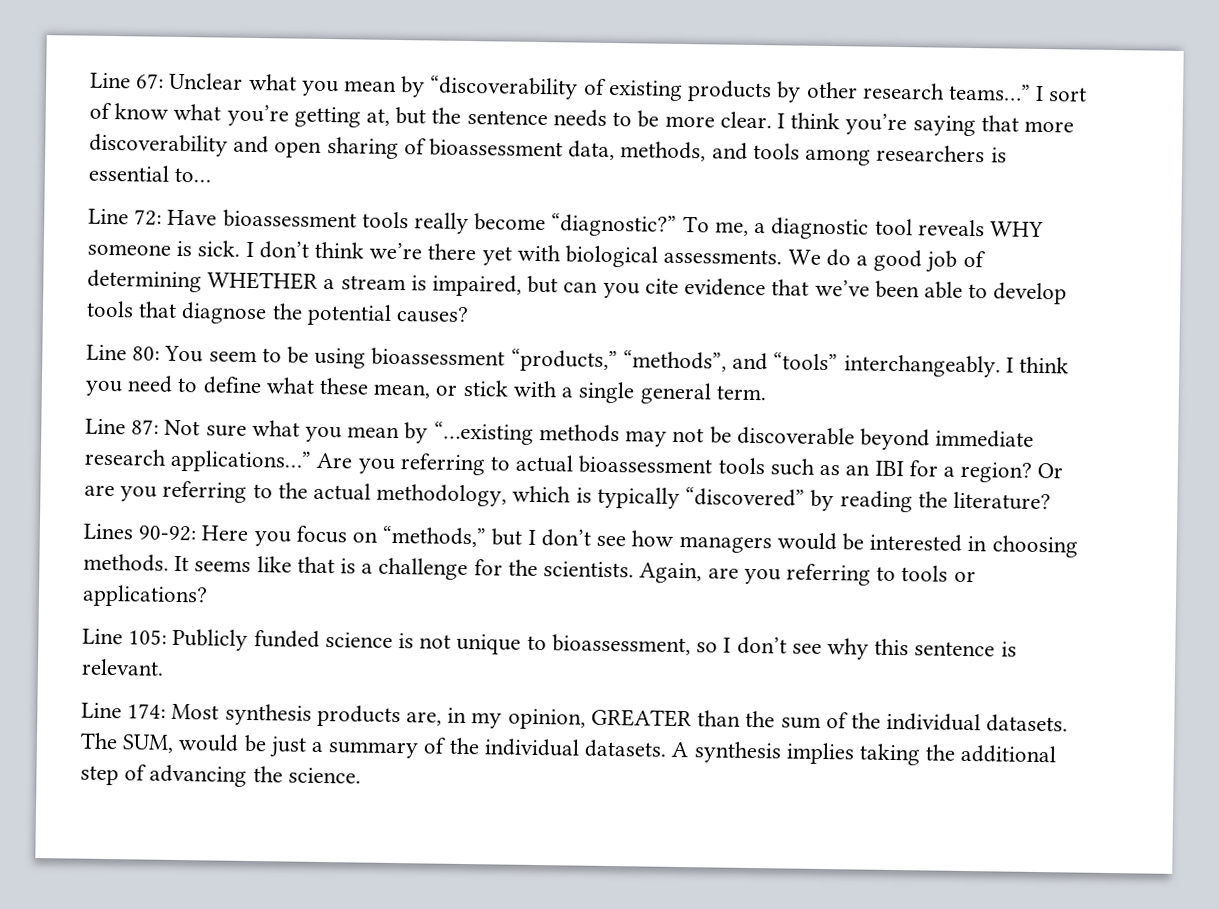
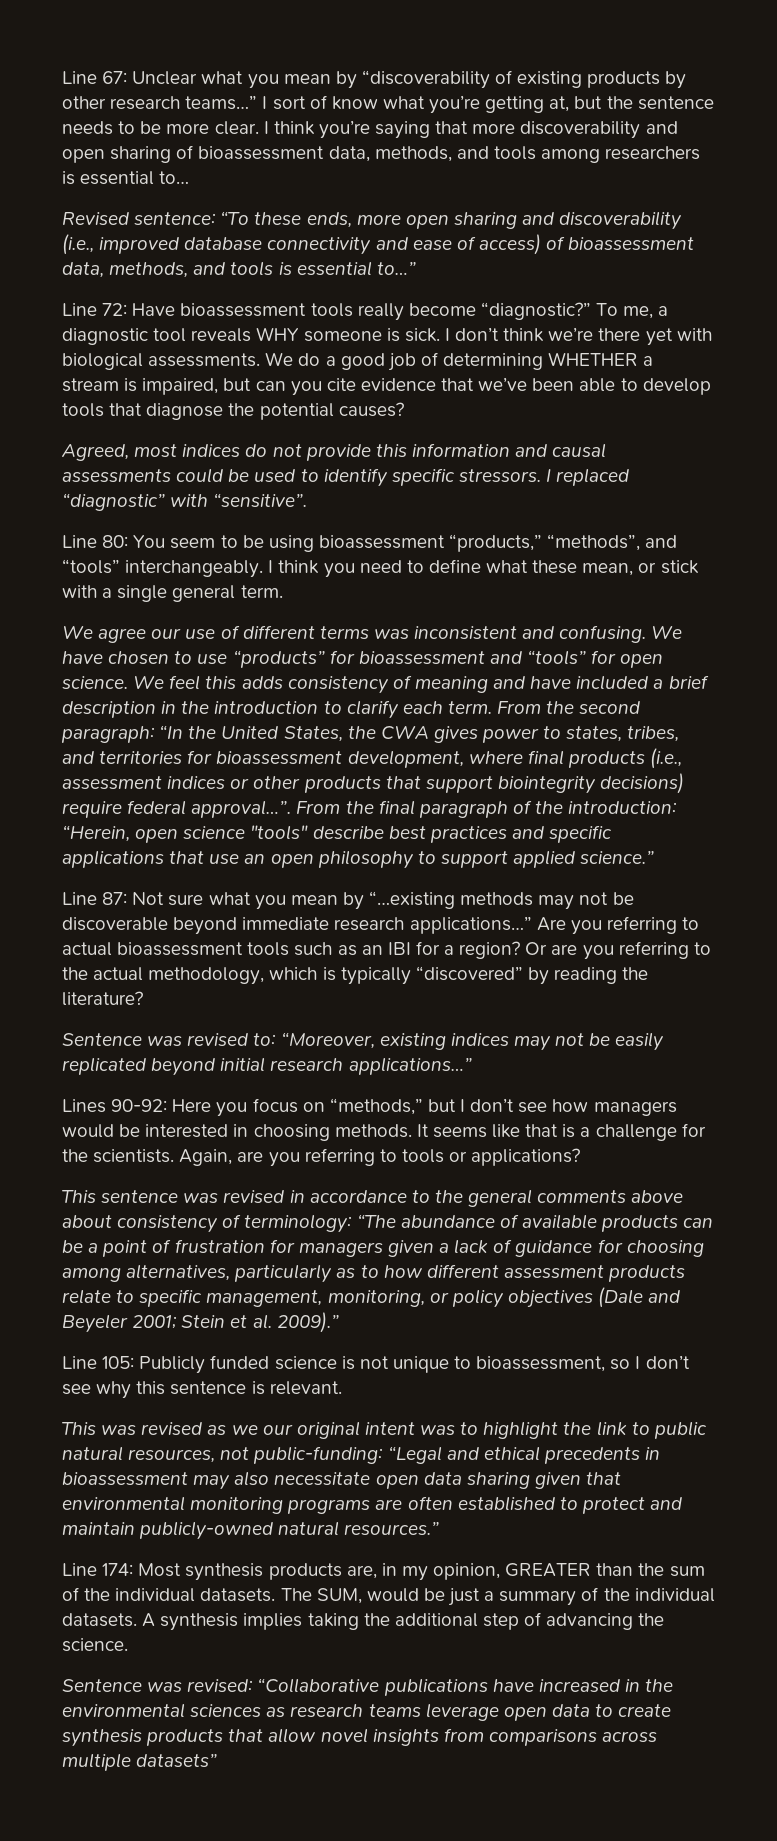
(212, 175) none -> [62,211,683,230] [62,234,695,255] [62,261,416,278] // Revised sentence: “To these ends, more open sharing and discoverability (i.e., improved database connectivity and ease of access) of bioassessment data, methods, and tools is essential to…”
(470, 315) none -> [61,443,607,461] [62,468,630,487] [62,493,308,511] // Agreed, most indices do not provide this information and causal assessments could be used to identify specific stressors. I replaced “diagnostic” with “sensitive”.
(766, 393) none -> [62,625,683,643] [62,650,664,668] [62,675,709,694] [62,700,641,719] [61,725,680,743] [62,748,683,769] [62,773,685,794] [62,800,678,818] [62,825,613,843] [62,850,655,869] // We agree our use of different terms was inconsistent and confusing. We have chosen to use “products” for bioassessment and “tools” for open science. We feel this adds consistency of meaning and have included a brief description in the introduction to clarify each term. From the second paragraph: “In the United States, the CWA gives power to states, tribes, and territories for bioassessment development, where final products (i.e., assessment indices or other products that support biointegrity decisions) require federal approval…”. From the final paragraph of the introduction: “Herein, open science "tools" describe best practices and specific applications that use an open philosophy to support applied science.”
(1051, 501) none -> [62,1032,665,1051] [62,1057,472,1076] // Sentence was revised to: “Moreover, existing indices may not be easily replicated beyond initial research applications…”
(208, 596) none -> [62,1189,684,1207] [62,1214,714,1233] [62,1239,704,1257] [62,1264,686,1283] [62,1287,681,1308] [62,1312,339,1333] // This sentence was revised in accordance to the general comments above about consistency of terminology: “The abundance of available products can be a point of frustration for managers given a lack of guidance for choosing among alternatives, particularly as to how different assessment products relate to specific management, monitoring, or policy objectives (Dale and Beyeler 2001; Stein et al. 2009).”
(164, 667) none -> [62,1421,707,1439] [62,1446,661,1464] [62,1471,622,1490] [62,1496,683,1514] [62,1521,440,1540] // This was revised as we our original intent was to highlight the link to public natural resources, not public-funding: “Legal and ethical precedents in bioassessment may also necessitate open data sharing given that environmental monitoring programs are often established to protect and maintain publicly-owned natural resources.”
(361, 775) none -> [62,1678,674,1696] [62,1703,672,1721] [62,1728,658,1747] [62,1753,218,1771] // Sentence was revised: “Collaborative publications have increased in the environmental sciences as research teams leverage open data to create synthesis products that allow novel insights from comparisons across multiple datasets”

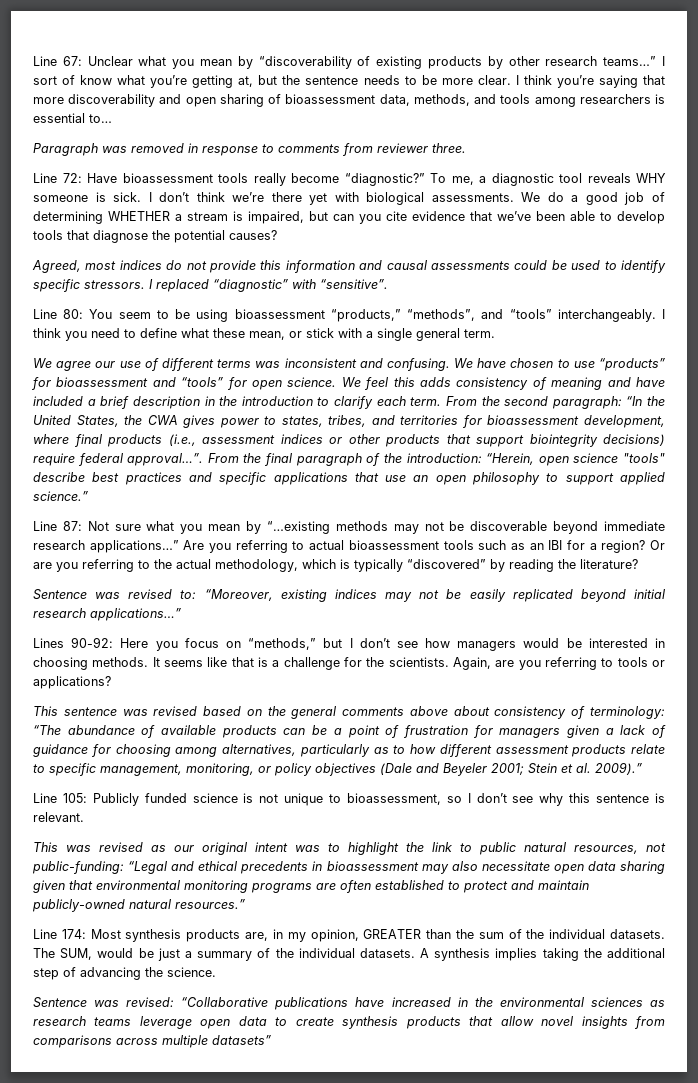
[62,211,683,230] [62,234,695,255] [62,261,416,278] Revised sentence: “To these ends, more open sharing and discoverability (i.e., improved database connectivity and ease of access) of bioassessment data, methods, and tools is essential to…” -> [33,143,466,156] Paragraph was removed in response to comments from reviewer three.
[289,1190,430,1203] in accordance to -> [203,706,262,716] based on
[231,1424,258,1435] we -> (166, 848) none

